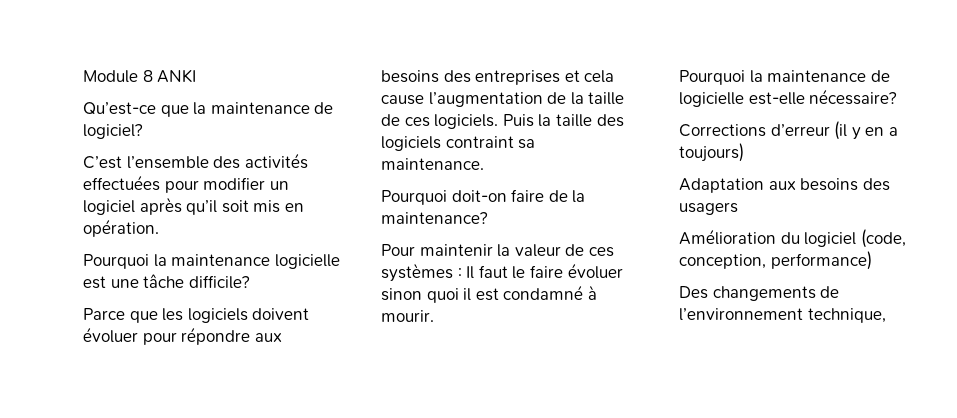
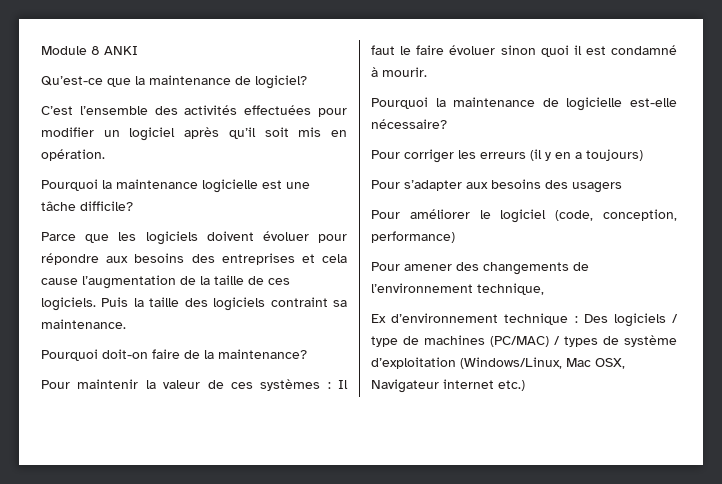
[679,124,830,137] Corrections d’erreur -> [371,149,526,163] Pour corriger les erreurs
[679,178,764,193] Adaptation -> [371,180,462,191] Pour s’adapter
[679,229,800,245] Amélioration du -> [371,209,491,219] Pour améliorer le
[679,286,708,299] Des -> [371,262,479,271] Pour amener des
(886, 315) none -> [371,313,678,327] [371,335,677,347] [371,357,625,369] [371,379,525,393] // Ex d’environnement technique : Des logiciels / type de machines (PC/MAC) / types de système d’exploitation (Windows/Linux, Mac OSX, Navigateur internet etc.)

